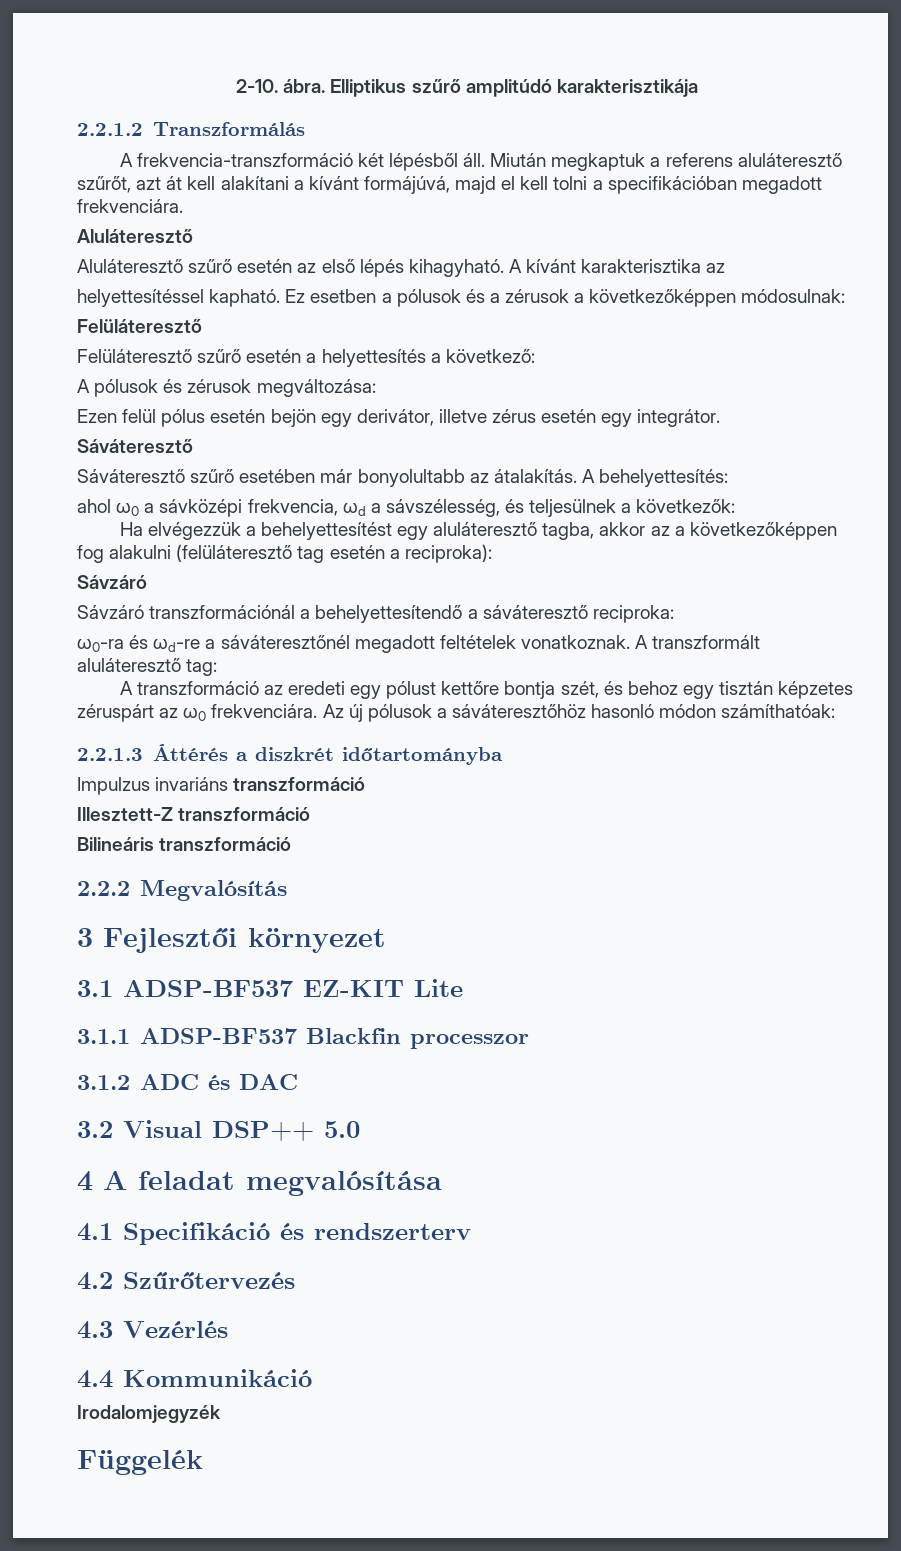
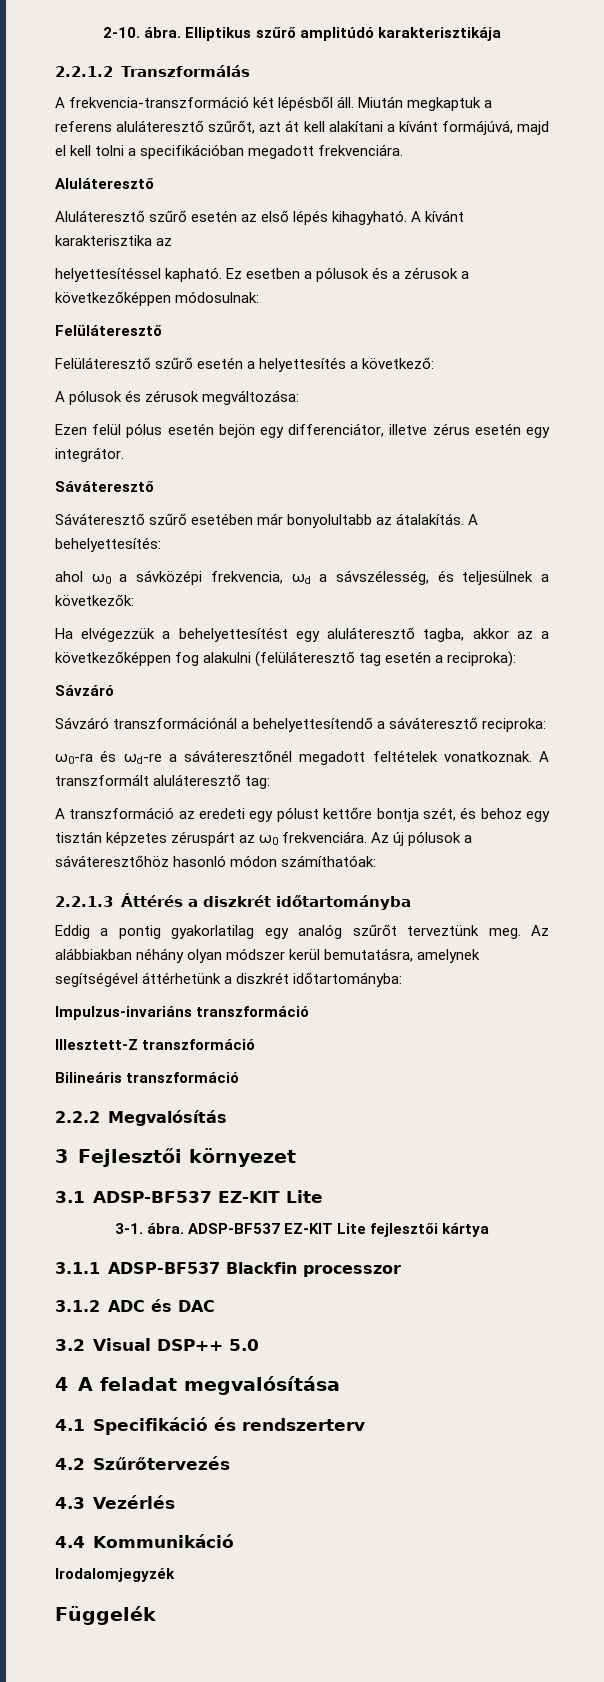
[356,409,434,426] derivátor, -> [288,423,385,437] differenciátor,
[77,777,229,795] Impulzus invariáns -> [55,924,549,939] [55,948,481,963] [55,972,403,987] [55,1006,192,1020] Eddig a pontig gyakorlatilag egy analóg szűrőt terveztünk meg. Az alábbiakban néhány olyan módszer kerül bemutatásra, amelynek segítségével áttérhetünk a diszkrét időtartományba: // Impulzus-invariáns
(463, 988) none -> [114,1223,490,1237] // 3-1. ábra. ADSP-BF537 EZ-KIT Lite fejlesztői kártya

